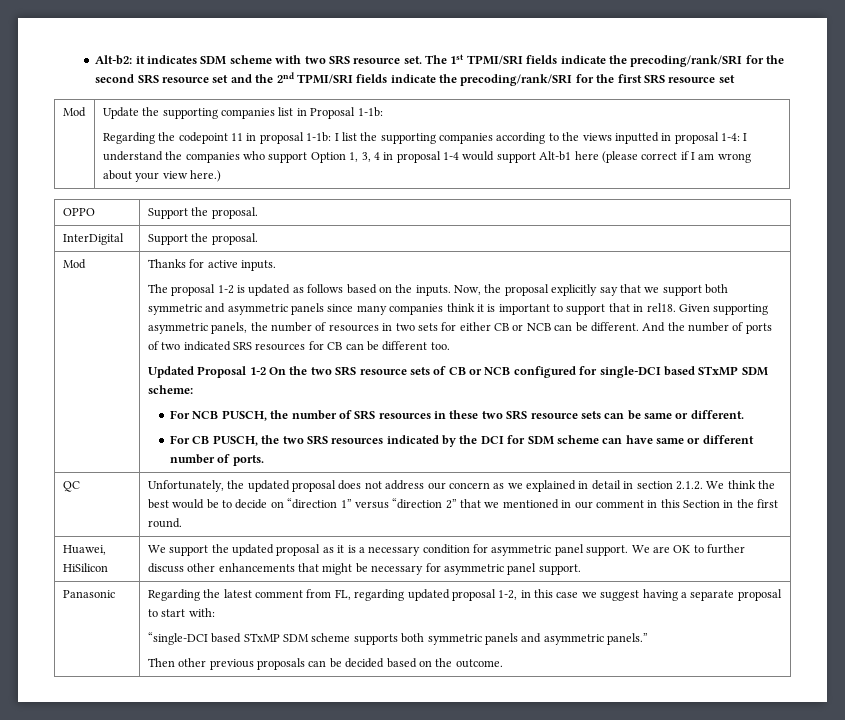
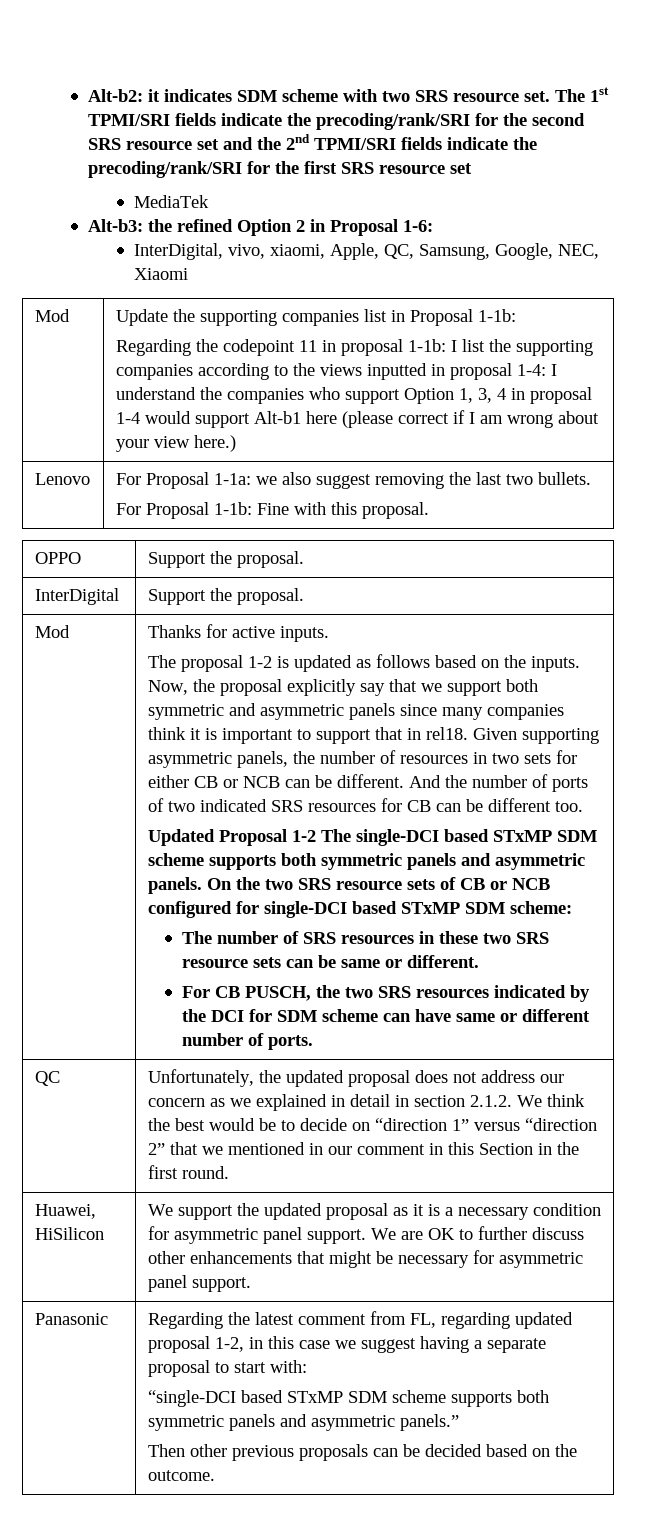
(735, 79) none -> [133,195,209,208] [88,219,434,236] [133,243,599,260] [133,268,188,280] // MediaTek // Alt-b3: the refined Option 2 in Proposal 1-6: // InterDigital, vivo, xiaomi, Apple, QC, Samsung, Google, NEC, Xiaomi
(222, 176) none -> [34,473,90,485] [115,472,591,489] [115,502,429,519] // Lenovo | For Proposal 1-1a: we also suggest removing the last two bullets. // For Proposal 1-1b: Fine with this proposal.
(266, 371) none -> [320,829,597,846] [147,853,585,870] [147,877,202,894] The single-DCI based STxMP SDM scheme supports both symmetric panels and asymmetric panels.
[170,410,289,421] For NCB PUSCH, the -> [182,931,213,944] The

